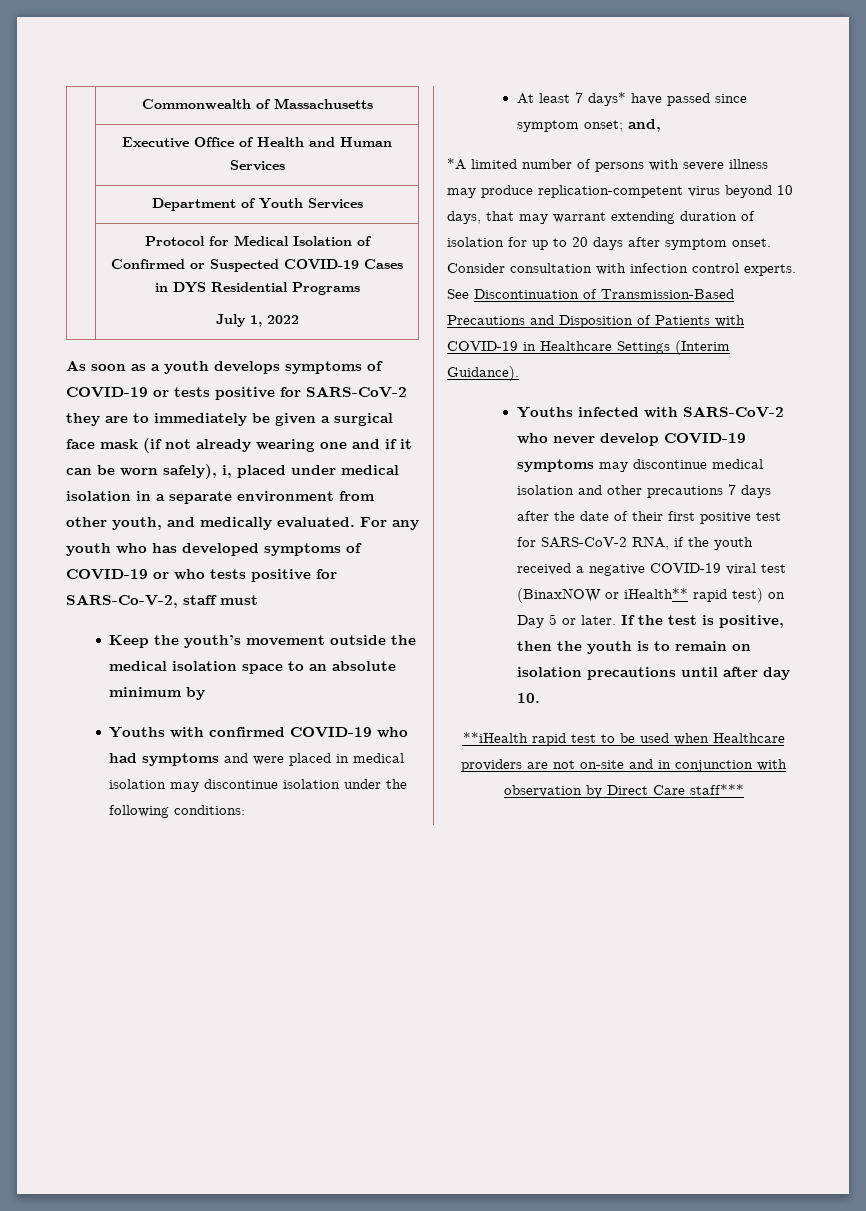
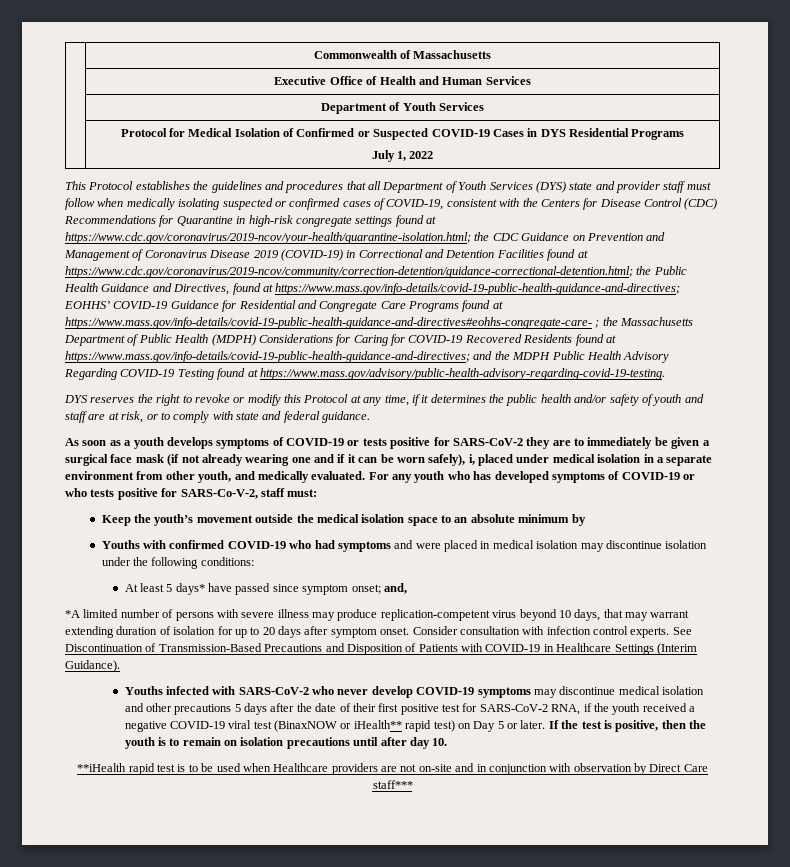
(299, 319) none -> [65,181,711,193] [65,198,718,210] [64,215,436,227] [65,232,666,244] [64,249,588,261] [65,266,687,278] [64,283,681,295] [64,300,503,312] [65,317,694,329] [64,334,616,346] [65,351,670,363] [64,368,665,380] [64,394,704,406] [65,411,371,423] // This Protocol establishes the guidelines and procedures that all Department of Youth Services (DYS) state and provider staff must follow when medically isolating suspected or confirmed cases of COVID-19, consistent with the Centers for Disease Control (CDC) Recommendations for Quarantine in high-risk congregate settings found at https://www.cdc.gov/coronavirus/2019-ncov/your-health/quarantine-isolation.html; the CDC Guidance on Prevention and Management of Coronavirus Disease 2019 (COVID-19) in Correctional and Detention Facilities found at https://www.cdc.gov/coronavirus/2019-ncov/community/correction-detention/guidance-correctional-detention.html; the Public Health Guidance and Directives, found at https://www.mass.gov/info-details/covid-19-public-health-guidance-and-directives; EOHHS’ COVID-19 Guidance for Residential and Congregate Care Programs found at https://www.mass.gov/info-details/covid-19-public-health-guidance-and-directives#eohhs-congregate-care- ; the Massachusetts Department of Public Health (MDPH) Considerations for Caring for COVID-19 Recovered Residents found at https://www.mass.gov/info-details/covid-19-public-health-guidance-and-directives; and the MDPH Public Health Advisory Regarding COVID-19 Testing found at https://www.mass.gov/advisory/public-health-advisory-regarding-covid-19-testing. // DYS reserves the right to revoke or modify this Protocol at any time, if it determines the public health and/or safety of youth and staff are at risk, or to comply with state and federal guidance.
[220,595,258,605] must -> [287,489,318,497] must:
[574,92,583,103] 7 -> [166,584,173,592] 5
[727,484,736,495] 7 -> [234,704,241,712] 5
(596, 738) none -> [177,764,186,772] is

